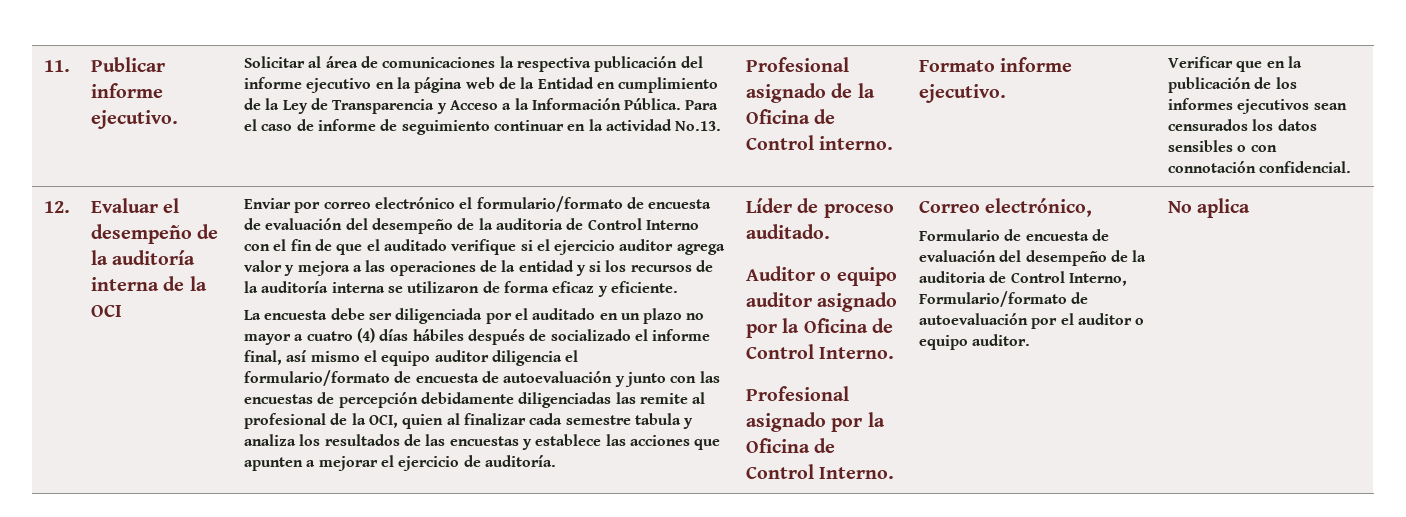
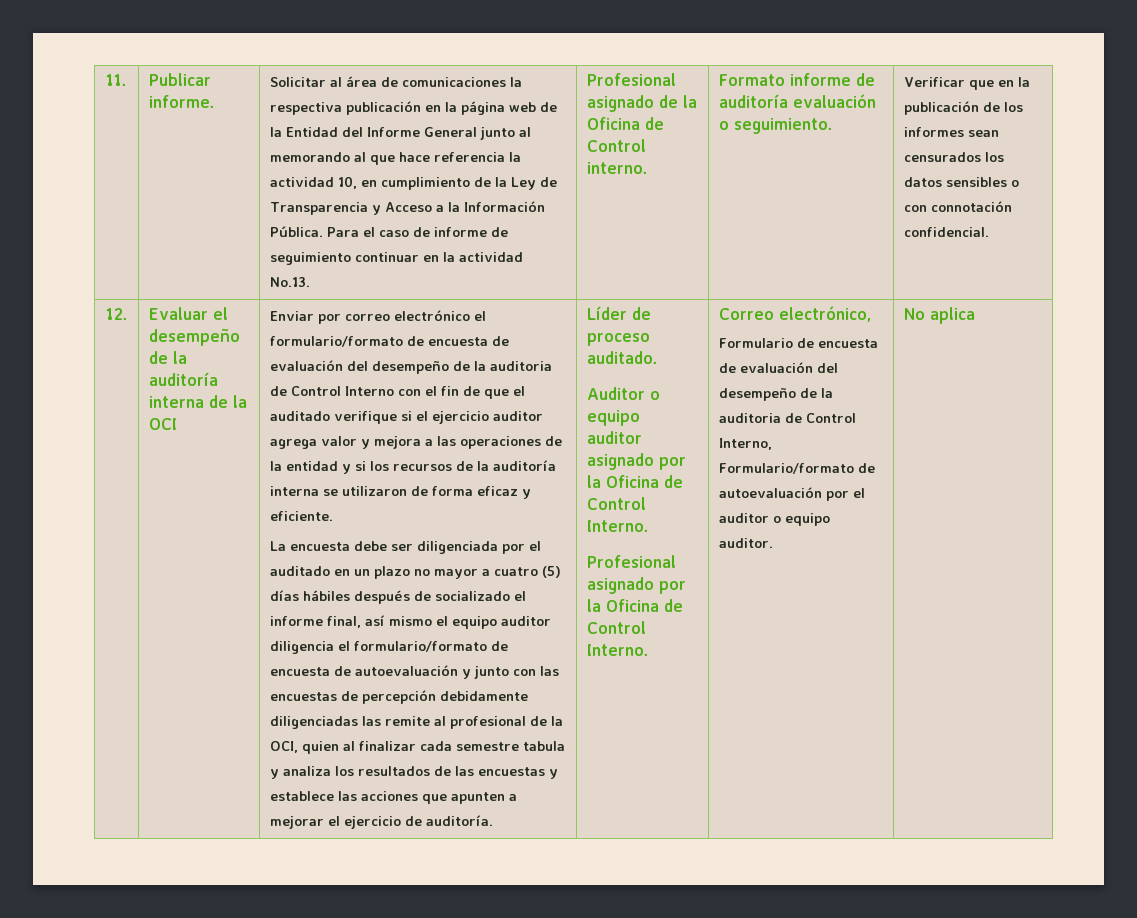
[90,83,163,98] [90,110,178,129] informe ejecutivo. -> [148,95,215,108] informe.
[680,56,703,68] [243,77,372,93] del informe ejecutivo -> (421, 108) none
(594, 83) none -> [341,127,531,140] [269,152,521,165] [269,176,357,189] del Informe General junto al memorando al que hace referencia la actividad 10,
[918,84,1006,103] ejecutivo. -> [855,73,875,86] [718,94,876,108] [718,118,833,134] de auditoría evaluación o seguimiento.
[1237,99,1310,114] ejecutivos -> (964, 132) none
[356,328,375,343] (4) -> [541,566,561,578] (5)

